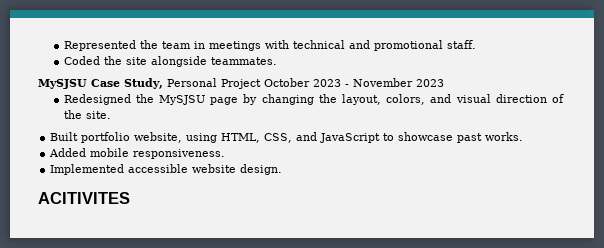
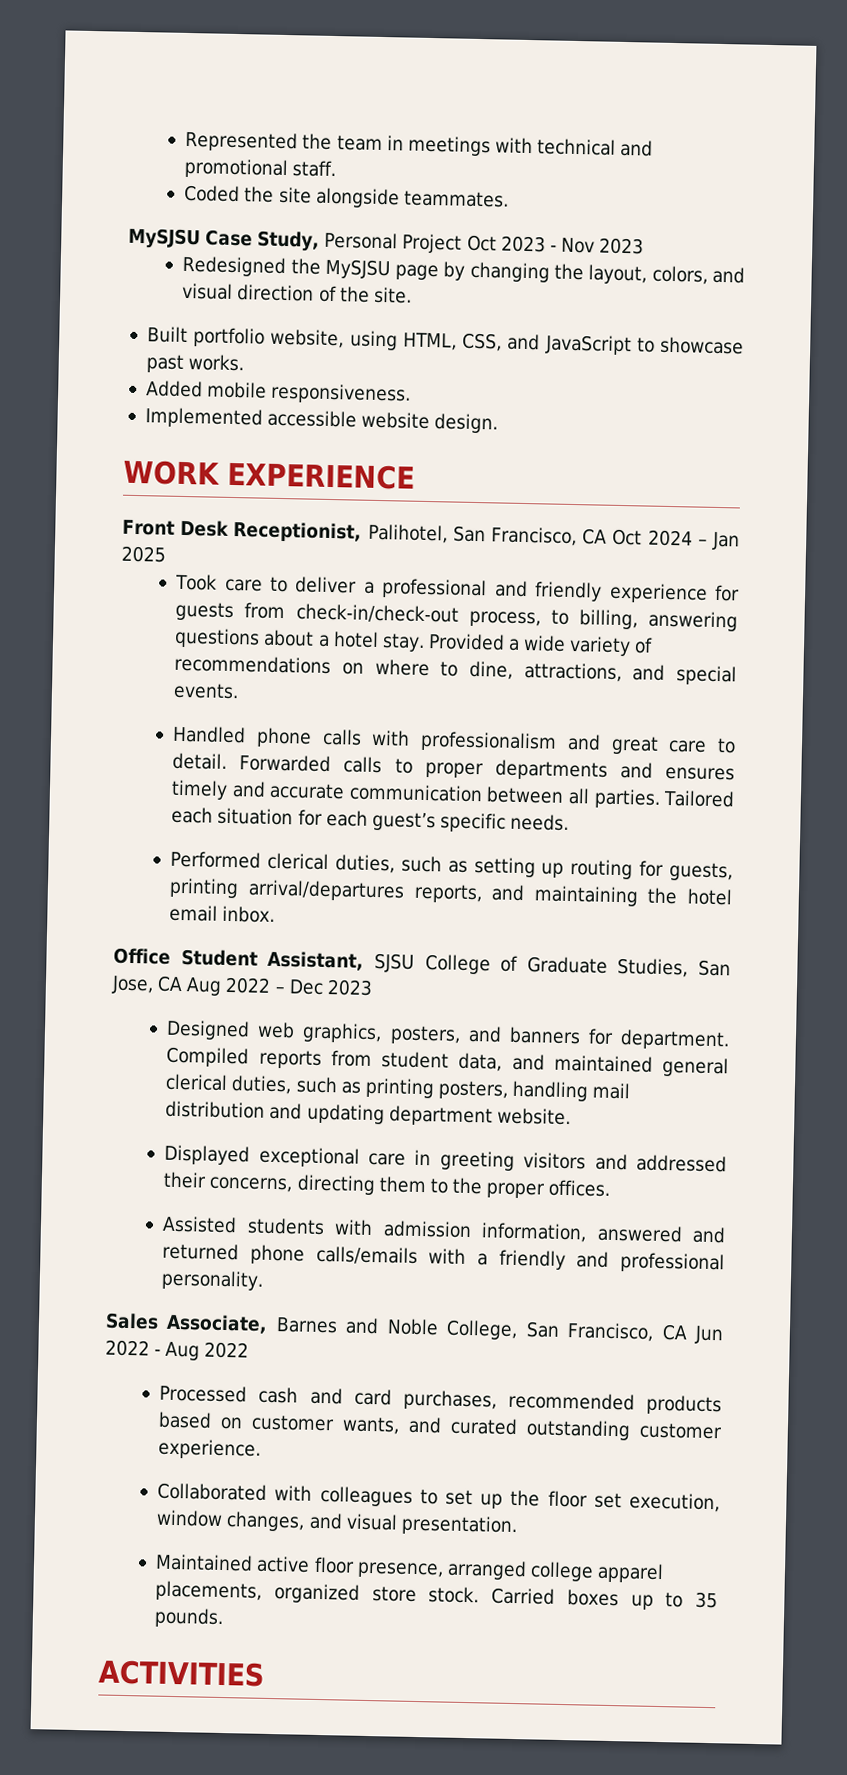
[264,78,310,87] October -> [466,234,497,252] Oct
[353,78,413,87] November -> [561,237,596,254] Nov
[38,192,130,204] ACITIVITES -> [123,459,415,490] [122,519,740,551] [121,545,166,563] [175,573,740,604] [175,601,738,632] [174,627,654,657] [174,654,737,686] [173,682,240,700] [172,725,736,755] [172,752,736,781] [171,779,736,809] [171,806,570,833] [170,850,733,882] [169,877,733,907] [169,904,276,923] [113,947,731,978] [111,975,373,996] [166,1019,730,1051] [166,1046,730,1078] [165,1073,632,1102] [165,1100,571,1127] [164,1144,728,1173] [163,1171,611,1199] [162,1215,727,1244] [162,1242,725,1274] [161,1269,265,1291] [105,1312,724,1345] [105,1339,250,1361] [159,1384,722,1416] [158,1411,724,1441] [158,1438,262,1460] [157,1482,720,1513] [156,1509,518,1537] [155,1553,665,1584] [155,1580,718,1610] [154,1607,225,1629] [98,1659,264,1687] WORK EXPERIENCE // Front Desk Receptionist, Palihotel, San Francisco, CA Oct 2024 – Jan 2025 // Took care to deliver a professional and friendly experience for guests from check-in/check-out process, to billing, answering questions about a hotel stay. Provided a wide variety of recommendations on where to dine, attractions, and special events. // Handled phone calls with professionalism and great care to detail. Forwarded calls to proper departments and ensures timely and accurate communication between all parties. Tailored each situation for each guest’s specific needs. // Performed clerical duties, such as setting up routing for guests, printing arrival/departures reports, and maintaining the hotel email inbox. // Office Student Assistant, SJSU College of Graduate Studies, San Jose, CA Aug 2022 – Dec 2023 // Designed web graphics, posters, and banners for department. Compiled reports from student data, and maintained general clerical duties, such as printing posters, handling mail distribution and updating department website. // Displayed exceptional care in greeting visitors and addressed their concerns, directing them to the proper offices. // Assisted students with admission information, answered and returned phone calls/emails with a friendly and professional personality. // Sales Associate, Barnes and Noble College, San Francisco, CA Jun 2022 - Aug 2022 // Processed cash and card purchases, recommended products based on customer wants, and curated outstanding customer experience. // Collaborated with colleagues to set up the floor set execution, window changes, and visual presentation. // Maintained active floor presence, arranged college apparel placements, organized store stock. Carried boxes up to 35 pounds. // ACTIVITIES

